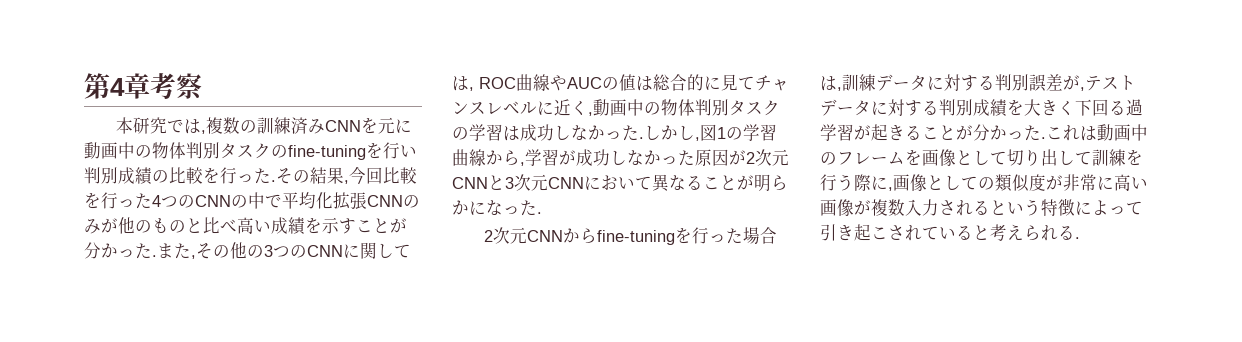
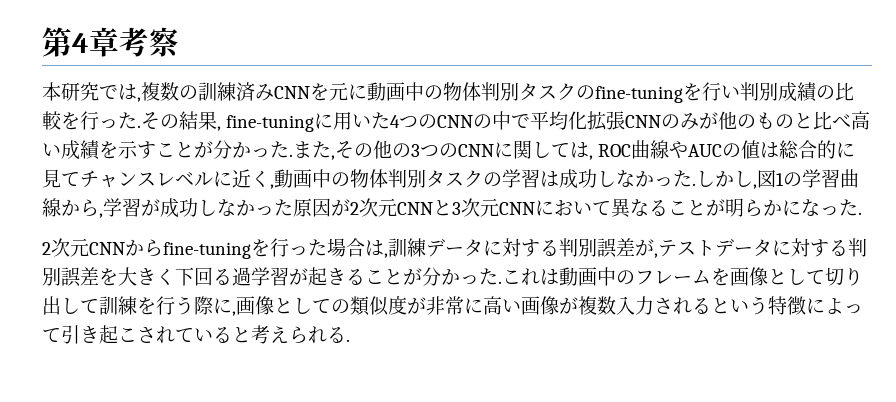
[349,166,417,185] [84,192,135,209] 今回比較を行っ -> [226,112,372,132] fine-tuningに用い
[973,99,1008,117] 成績 -> [61,267,99,287] 誤差

